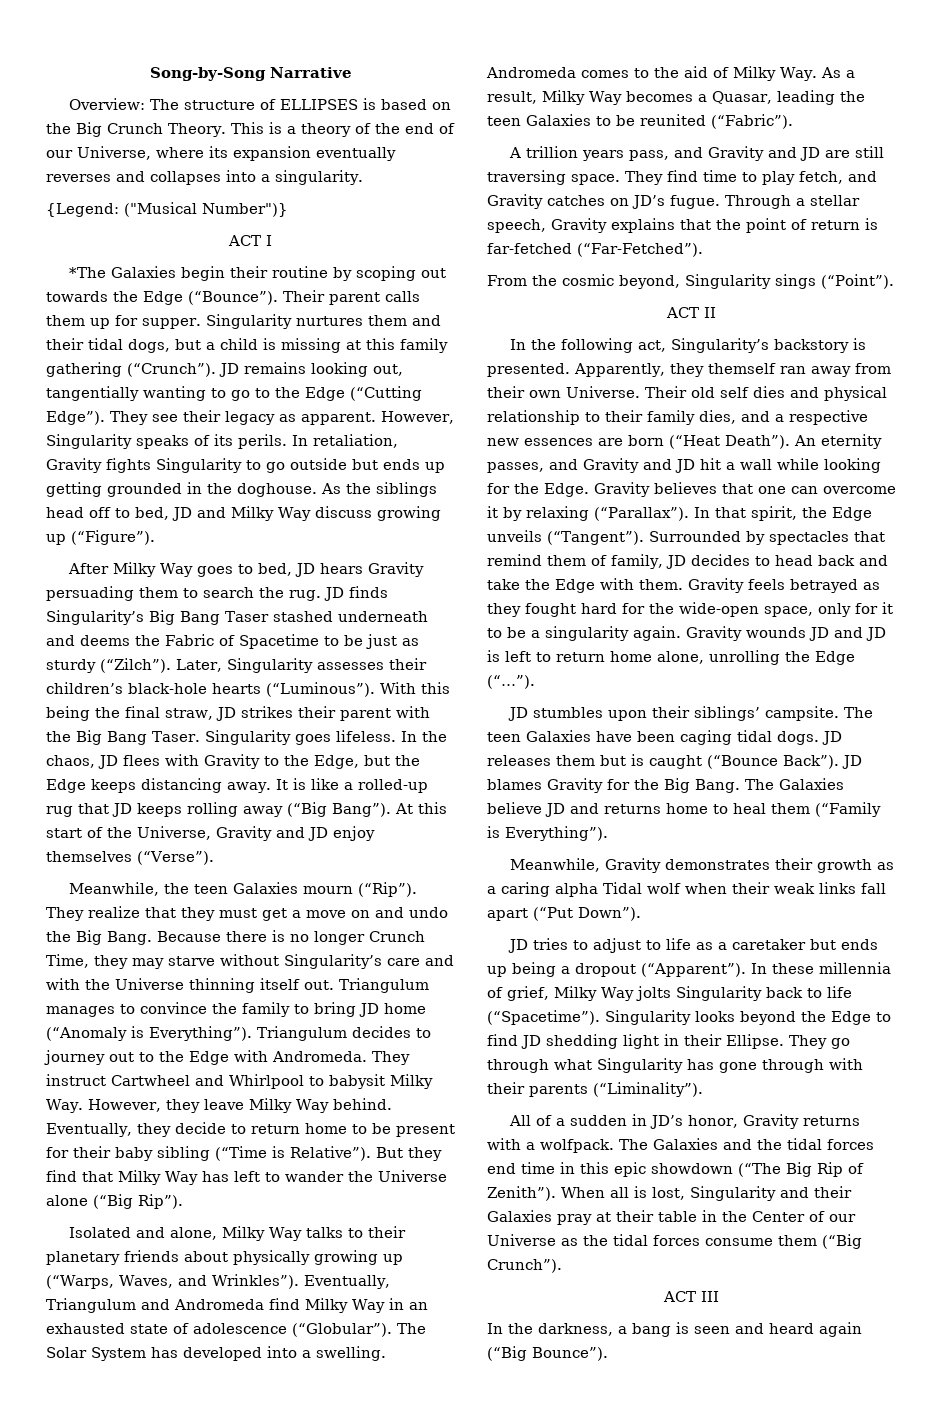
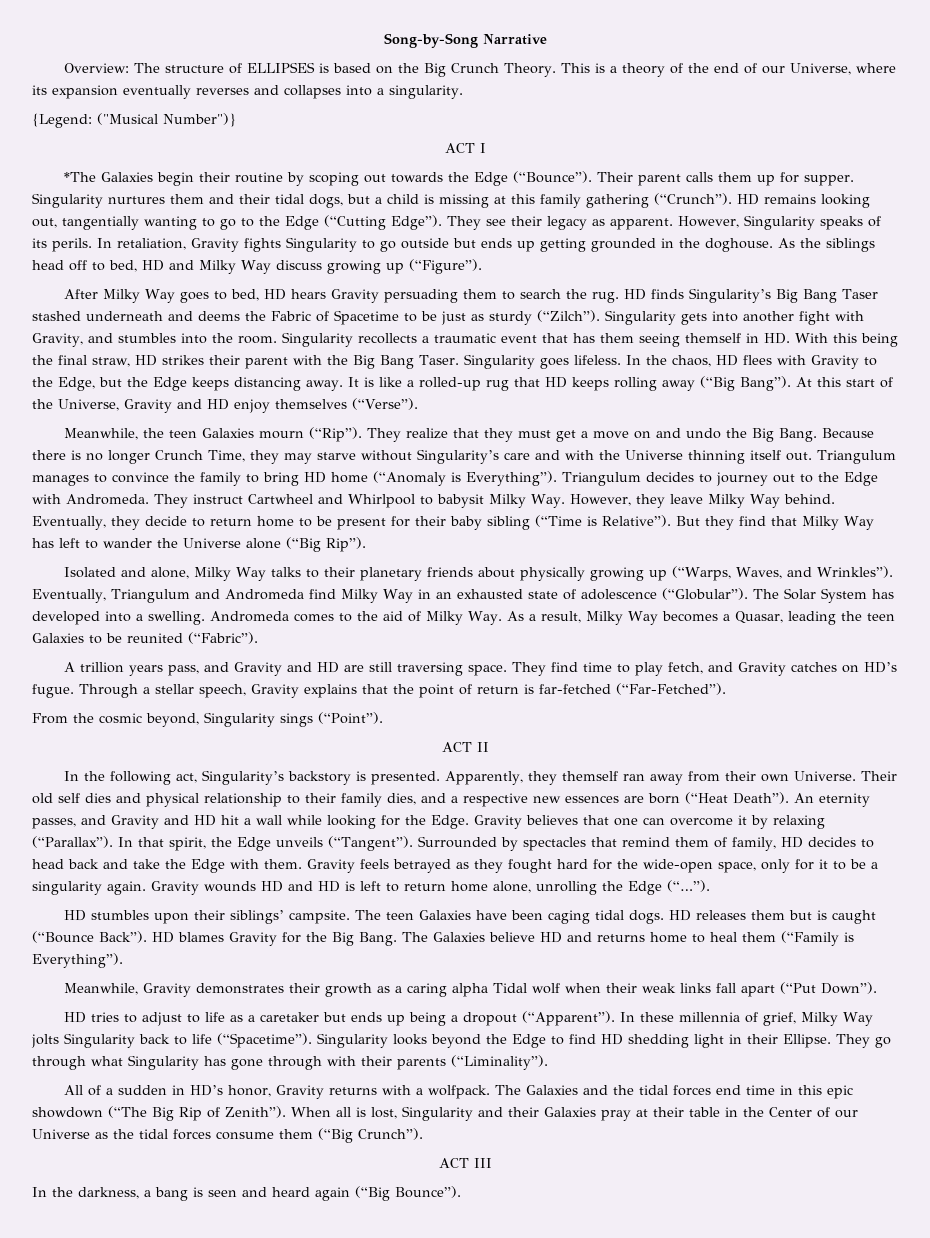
[219,363,239,377] JD -> [737,194,759,205] HD
[172,507,192,521] JD -> [142,260,164,271] HD
[294,563,315,577] JD -> [263,289,286,300] HD
[324,587,344,601] JD -> [623,289,646,300] HD
[176,658,427,673] [46,682,375,697] Later, Singularity assesses their children’s black-hole hearts (“Luminous”). -> [605,310,864,325] [32,332,790,347] Singularity gets into another fight with Gravity, and stumbles into the room. Singularity recollects a traumatic event that has them seeing themself in HD.
[215,707,236,721] JD -> [134,355,157,366] HD
[98,755,118,769] JD -> [715,355,738,366] HD
[112,803,132,817] JD -> [544,377,567,388] HD
[308,827,328,841] JD -> [207,399,229,410] HD
[359,1003,379,1017] JD -> [304,472,326,483] HD
[799,147,820,161] JD -> [316,662,339,673] HD
[632,195,665,209] JD’s -> [863,662,897,673] HD’s
[675,459,695,473] JD -> [194,815,216,826] HD
[665,555,686,569] JD -> [780,837,803,848] HD
[809,627,886,641] JD and JD -> [261,881,340,892] HD and HD
[507,707,528,721] JD -> [63,910,86,921] HD
[822,731,842,745] JD -> [668,910,691,921] HD
[842,755,862,769] JD -> [152,932,174,943] HD
[545,803,565,817] JD -> [540,932,562,943] HD
[507,939,528,953] JD -> [63,1012,86,1023] HD
[521,1035,541,1049] JD -> [601,1034,623,1045] HD
[649,1115,683,1129] JD’s -> [189,1085,223,1096] HD’s

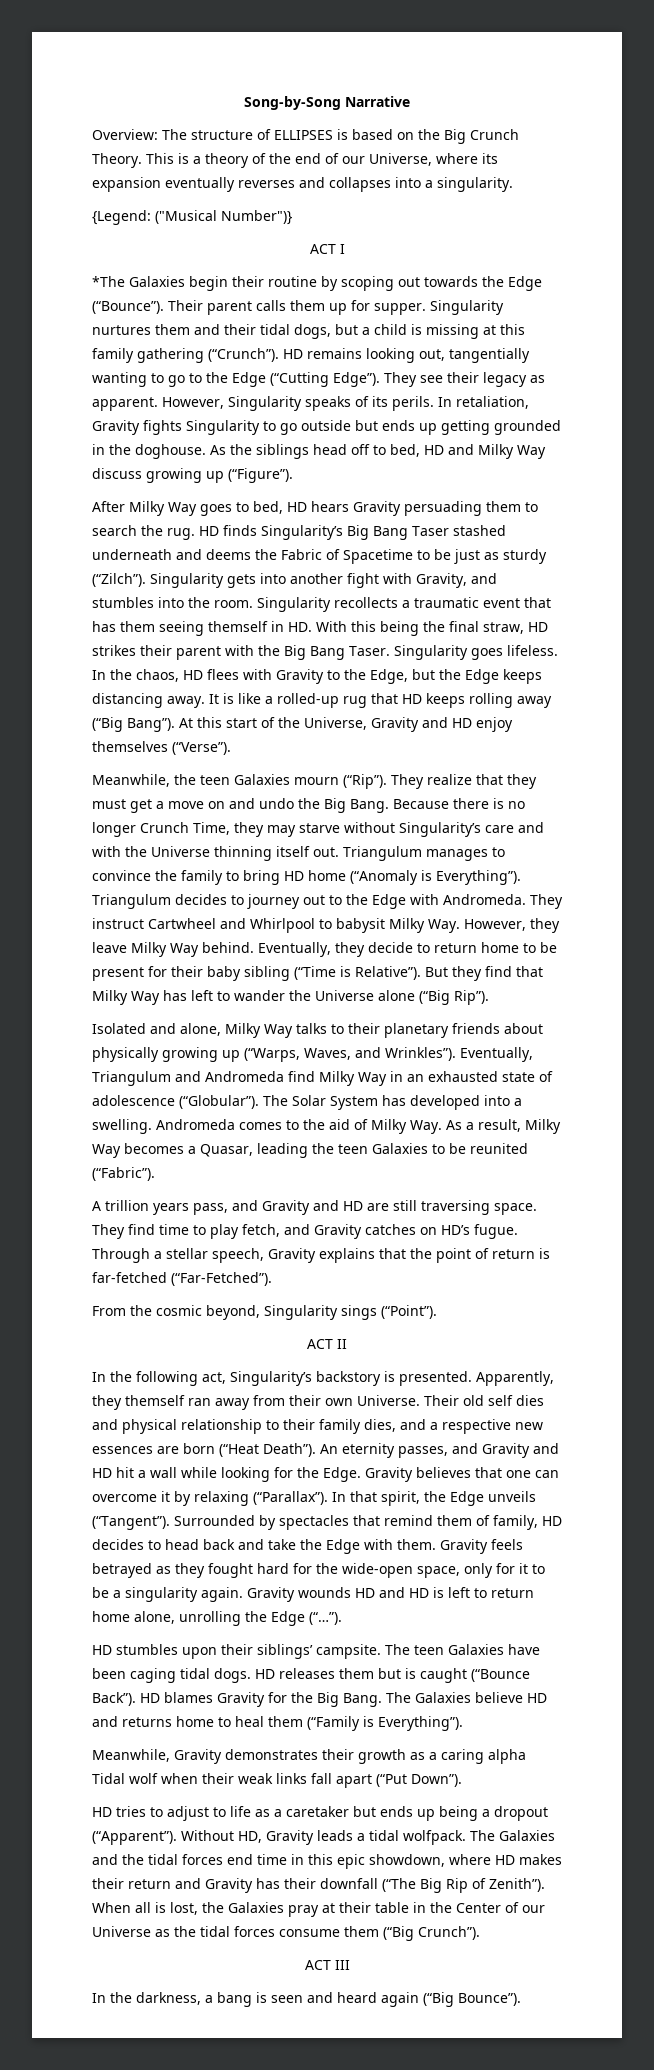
[619,1012,873,1026] [31,1033,891,1048] [32,1055,548,1070] [63,1085,423,1099] In these millennia of grief, Milky Way jolts Singularity back to life (“Spacetime”). Singularity looks beyond the Edge to find HD shedding light in their Ellipse. They go through what Singularity has gone through with their parents (“Liminality”). // All of a sudden in HD’s honor, Gravity returns with a -> [181,1830,399,1845] Without HD, Gravity leads a tidal
[32,1107,103,1118] showdown -> [369,1854,562,1867] [92,1878,378,1893] showdown, where HD makes their return and Gravity has their downfall
[402,1106,539,1121] Singularity and their -> [202,1902,224,1913] the

